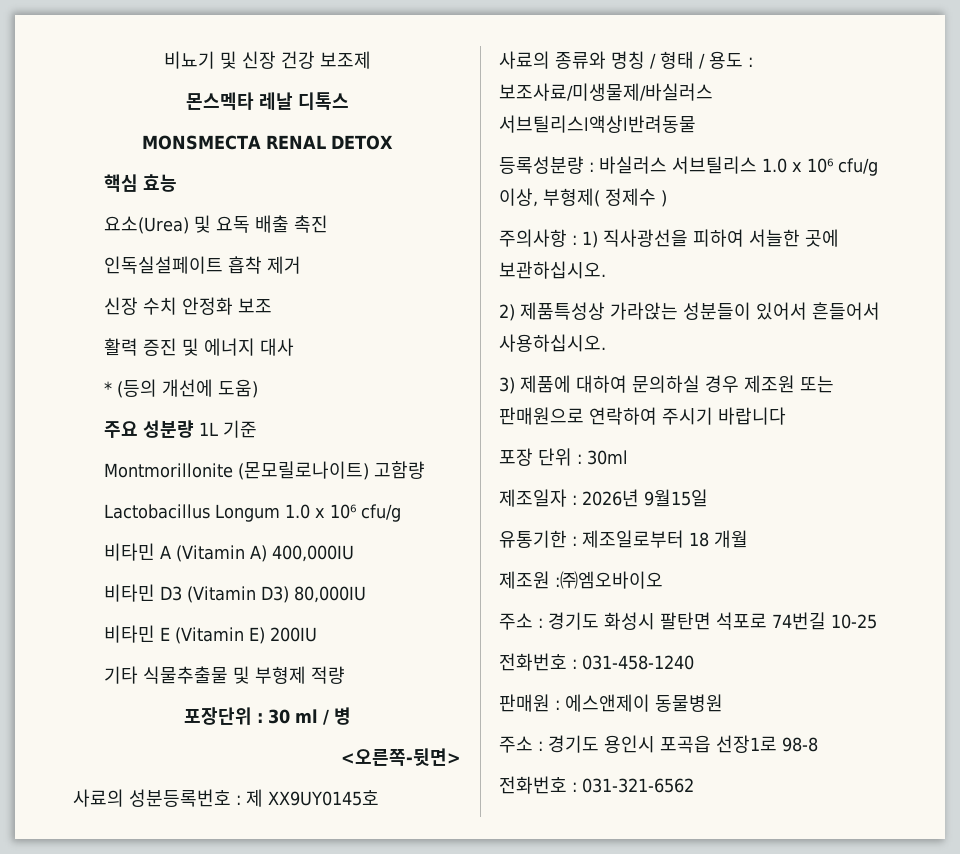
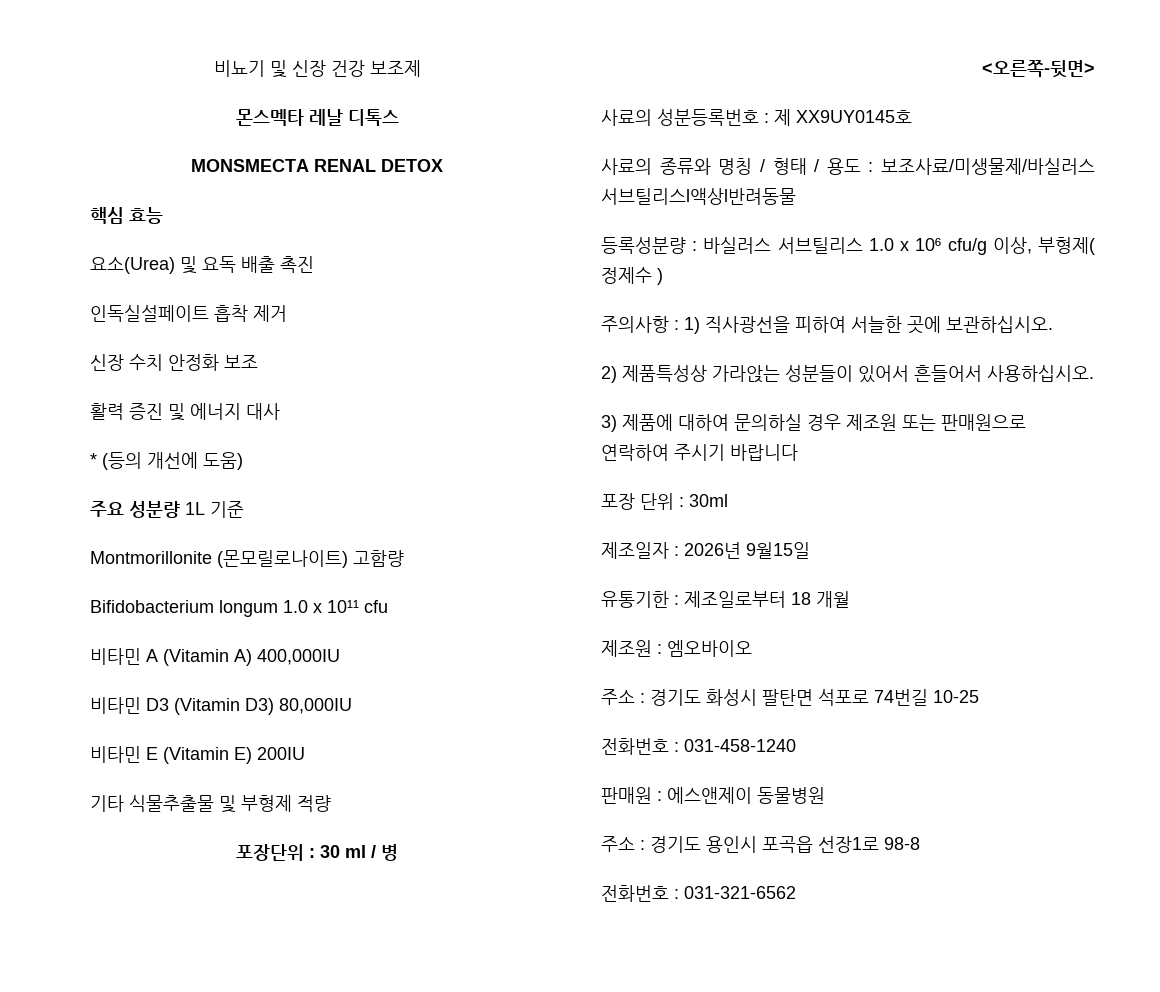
[104,504,402,522] Lactobacillus Longum 1.0 x 10⁶ cfu/g -> [90,600,389,617] Bifidobacterium longum 1.0 x 10¹¹ cfu
[560,571,578,589] ㈜ -> (662, 649) none

